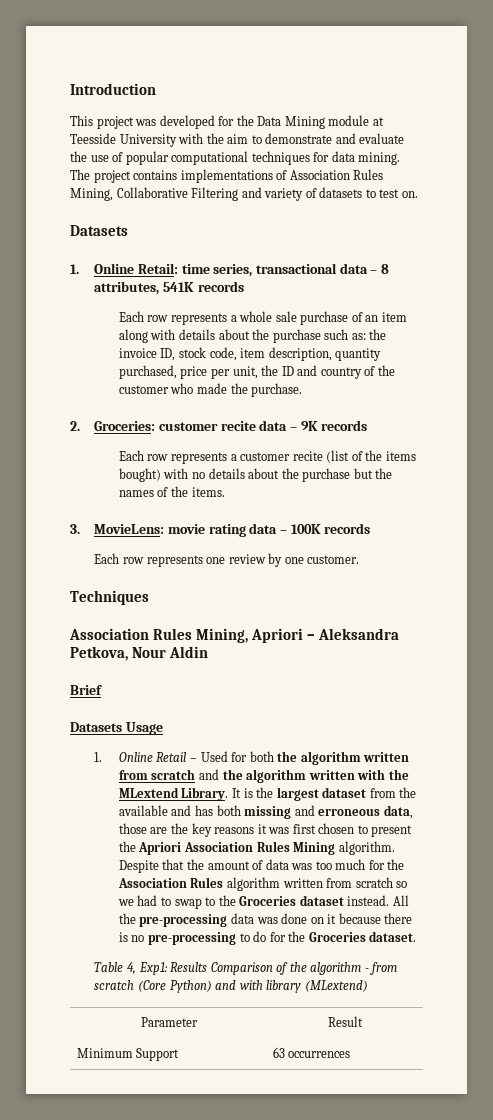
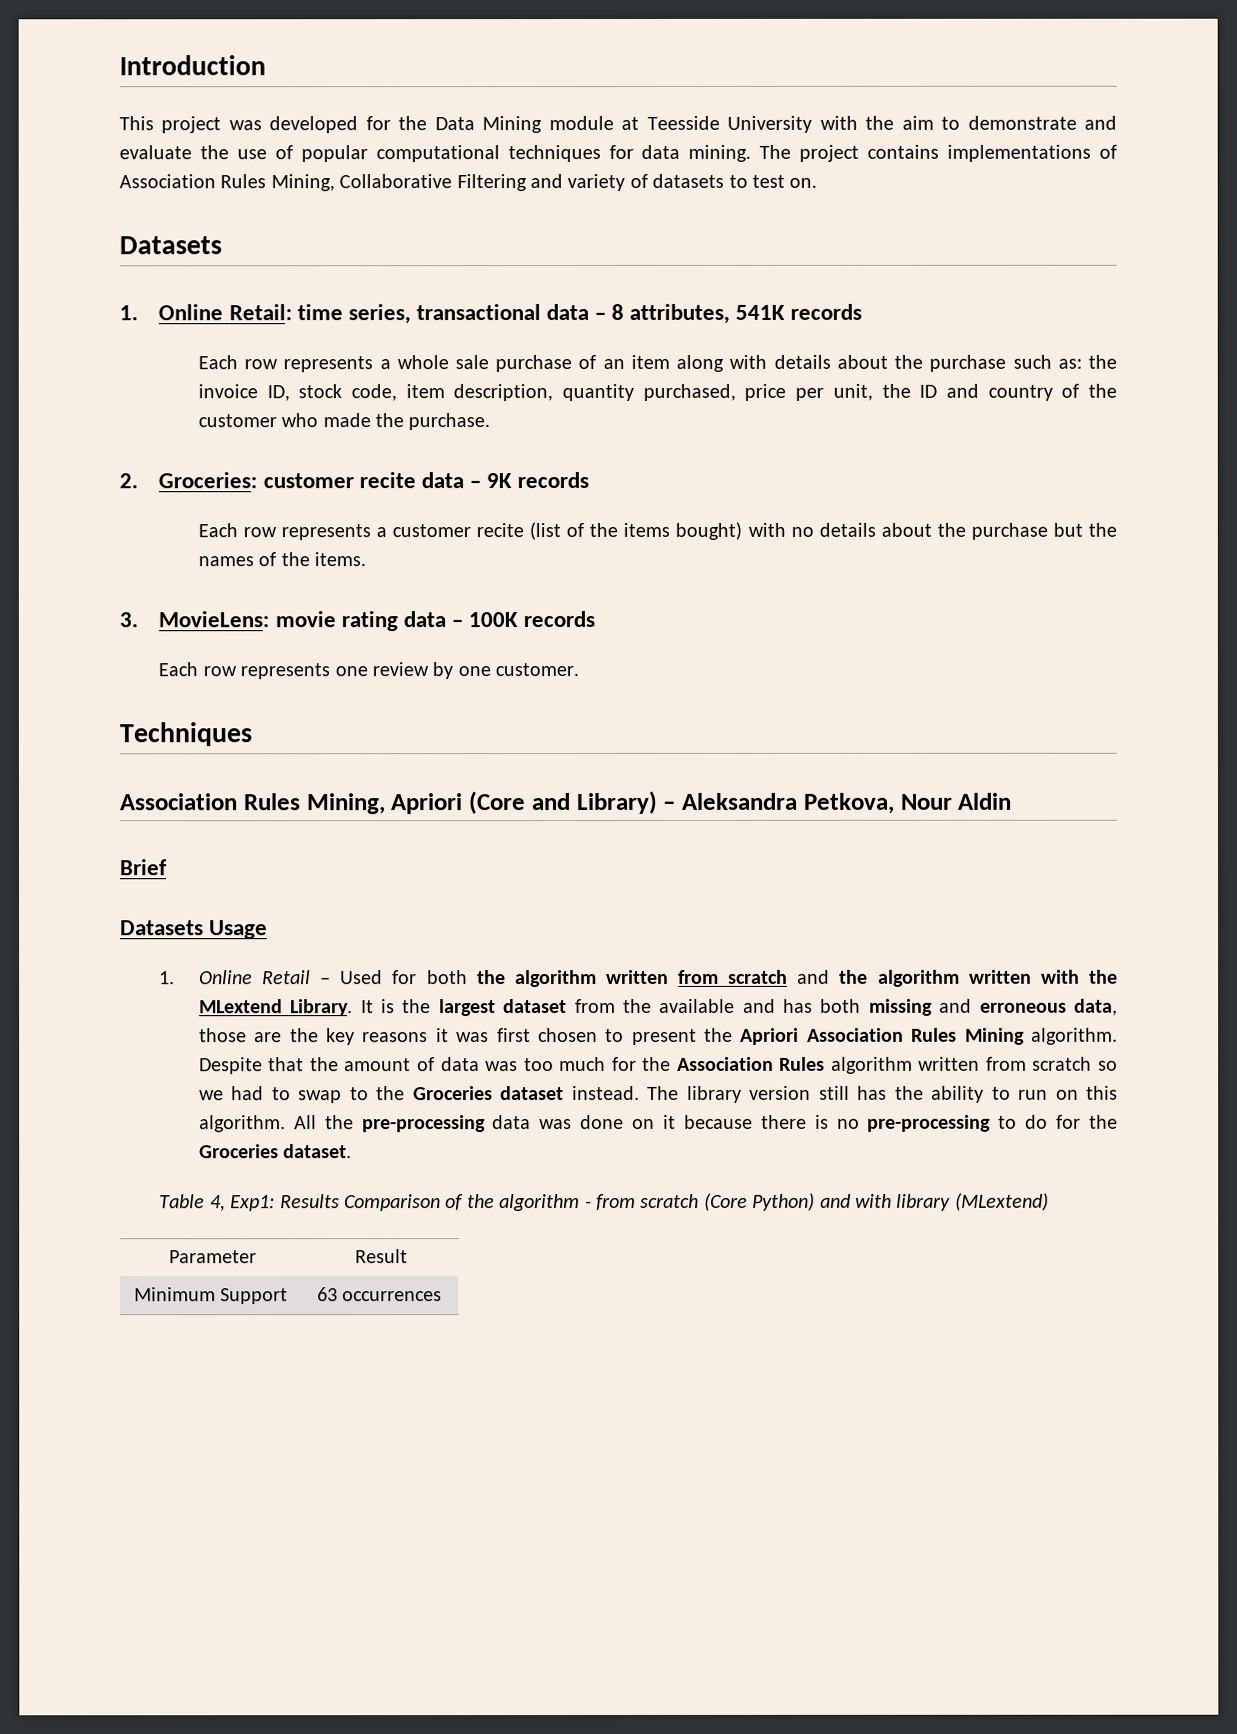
(303, 635) none -> [468,790,657,815] (Core and Library)
(390, 900) none -> [647,1085,1118,1103] [198,1115,286,1133] The library version still has the ability to run on this algorithm.

